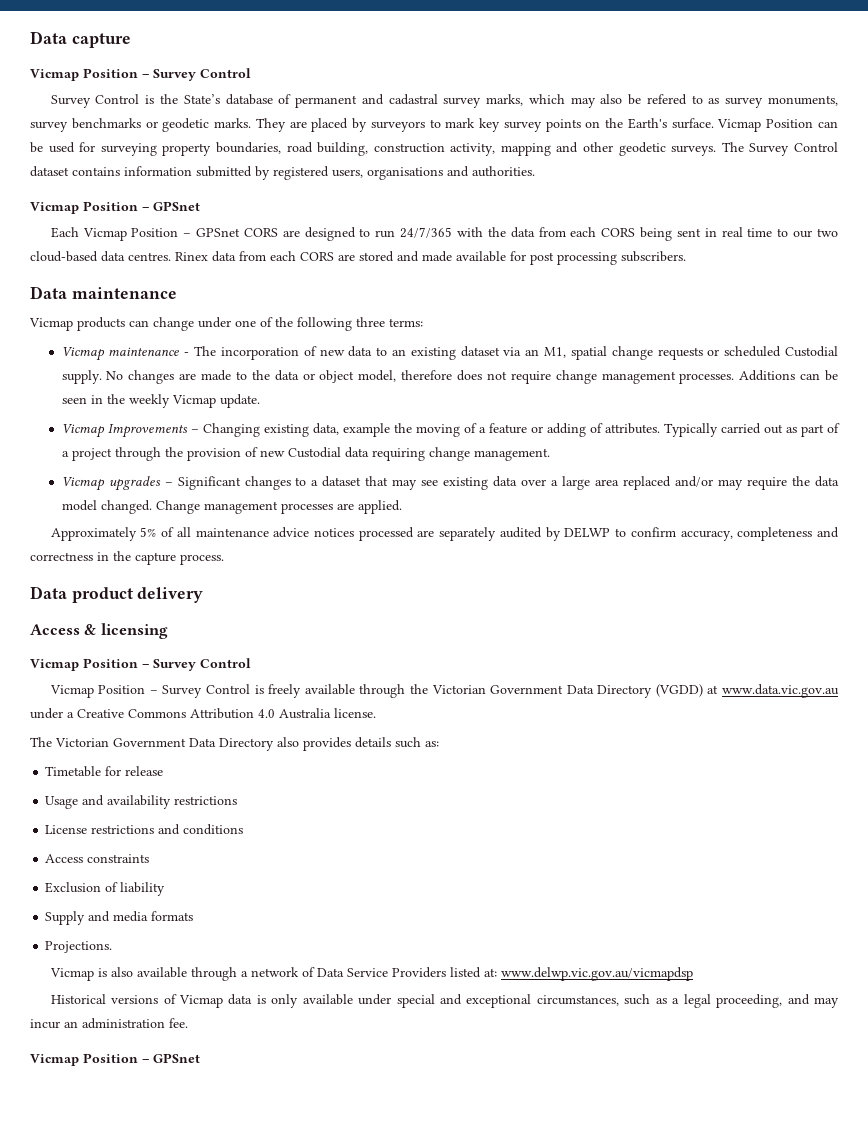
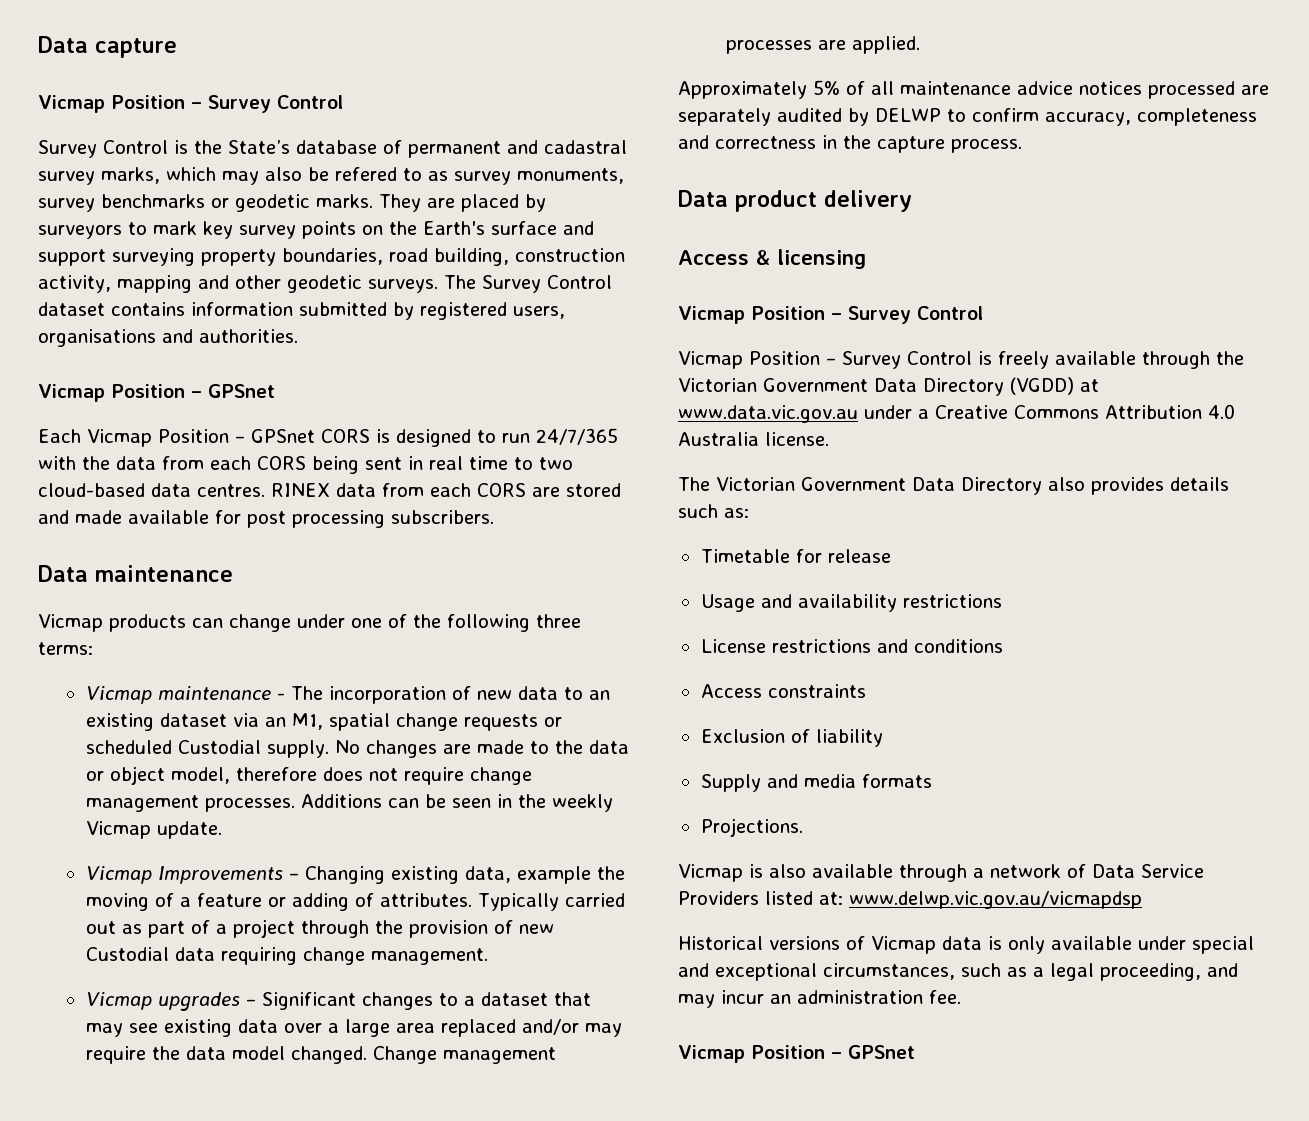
[671,118,839,132] [30,142,96,153] surface. Vicmap Position can be used for -> [491,221,594,235] [38,249,106,266] surface and support
[282,230,300,237] are -> [376,429,390,443] is
[793,230,813,238] our -> (533, 463) none
[175,252,208,261] Rinex -> [271,483,330,497] RINEX

